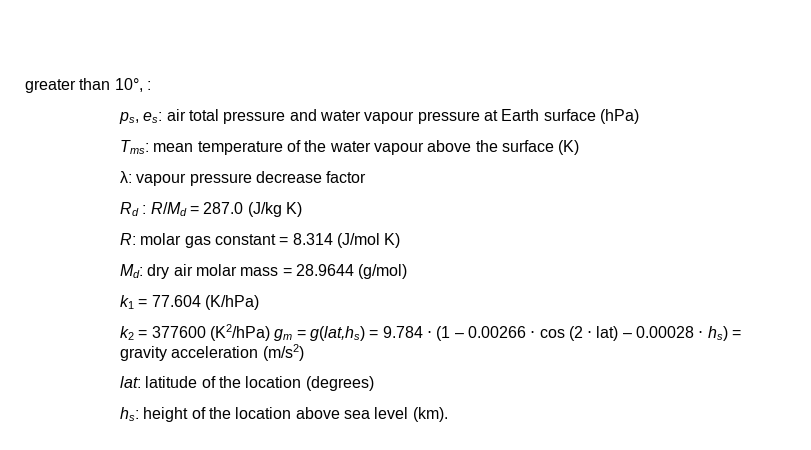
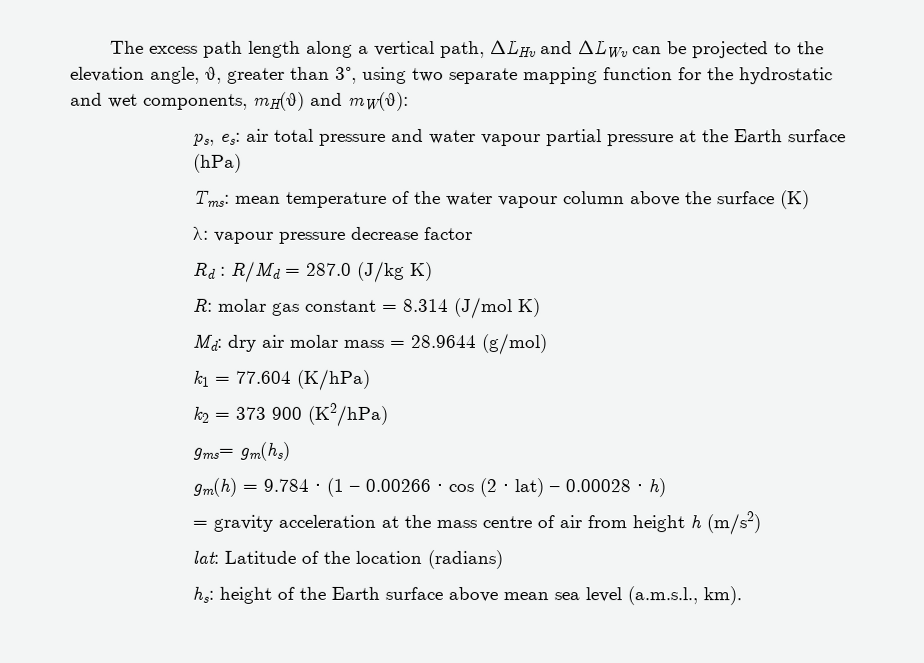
[25,78,151,93] greater than 10°, : -> [110,39,825,59] [70,66,833,85] [70,91,409,111] The excess path length along a vertical path, ΔLHv and ΔLWv can be projected to the elevation angle, θ, greater than 3°, using two separate mapping function for the hydrostatic and wet components, mH(θ) and mW(θ):
(415, 117) none -> [545,129,602,147] partial
(498, 115) none -> [701,129,729,143] the
(424, 148) none -> [562,191,625,205] column
[151,326,206,338] 377600 -> [234,406,302,420] 373 900
[274,326,365,341] gm = g(lat,hs) -> [191,441,290,461] [191,477,237,497] // gms= gm(hs) // gm(h)
[707,326,728,341] hs) -> [647,478,666,498] h) //
(259, 352) none -> [380,514,702,533] at the mass centre of air from height h
[145,376,374,391] latitude of the location (degrees) -> [223,549,503,570] Latitude of the location (radians)
[235,407,448,422] location above sea level (km). -> [330,586,742,606] Earth surface above mean sea level (a.m.s.l., km).

